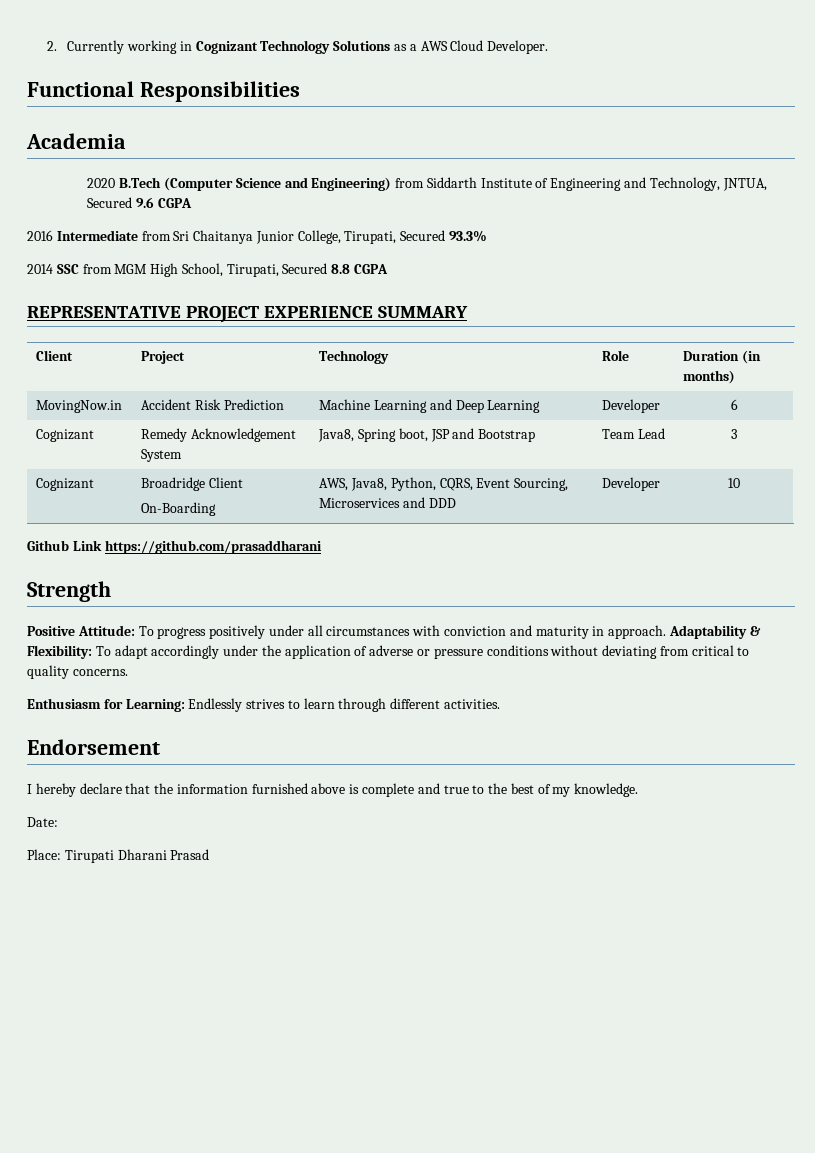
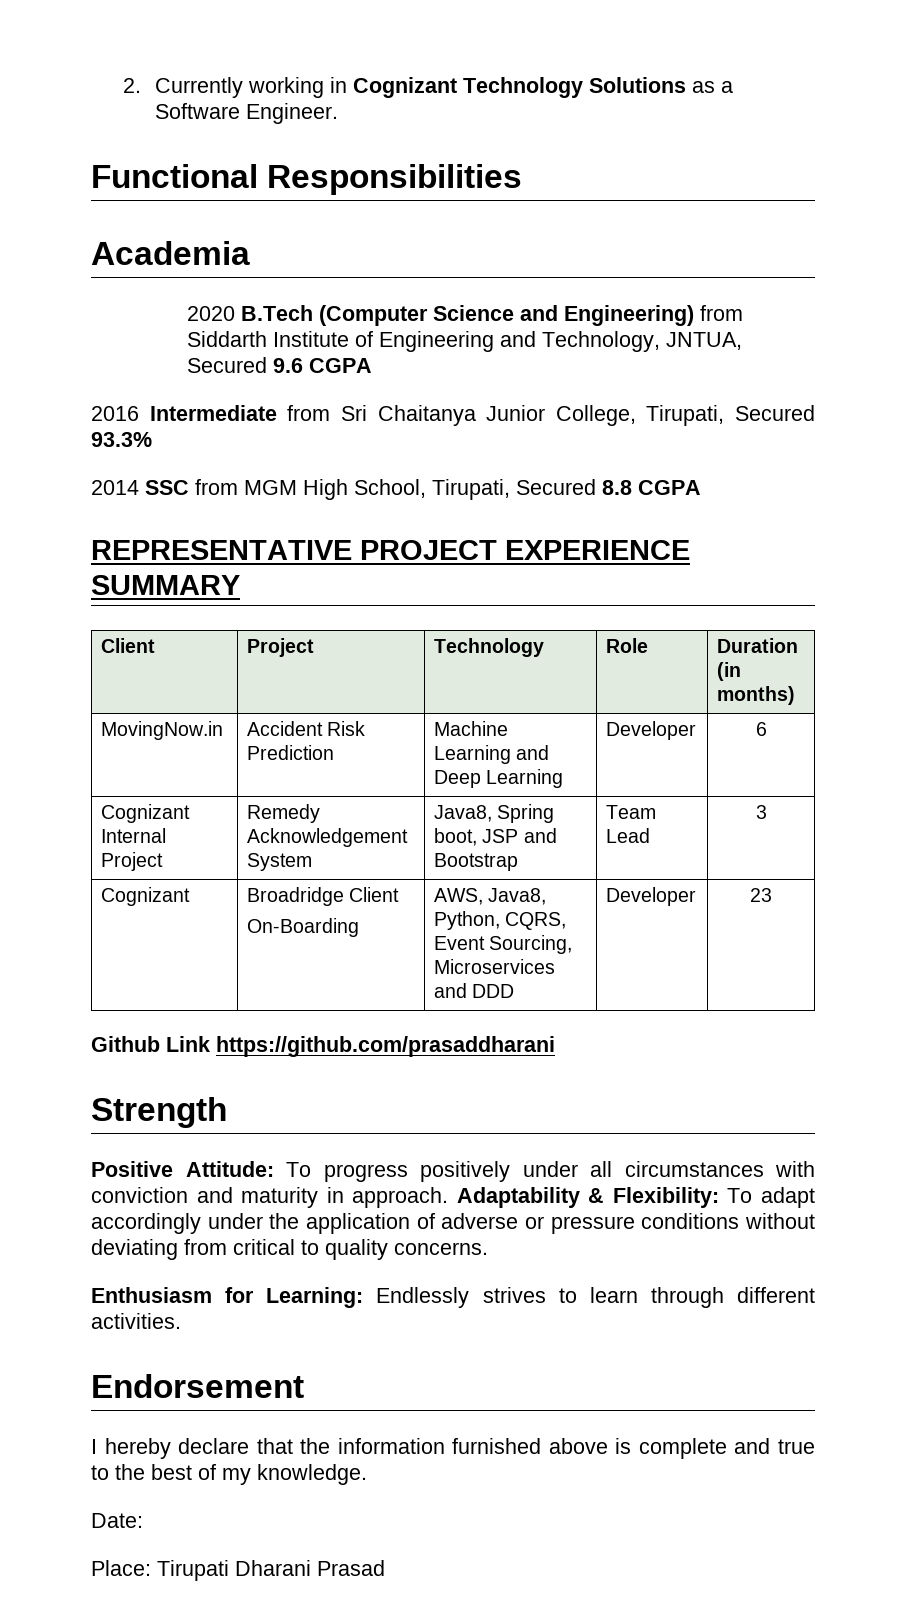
[420,40,549,54] AWS Cloud Developer. -> [154,103,338,124] Software Engineer.
(95, 435) none -> [101,828,167,843] [101,852,164,871] Internal Project
[727,478,740,488] 10 -> [750,888,772,902] 23

